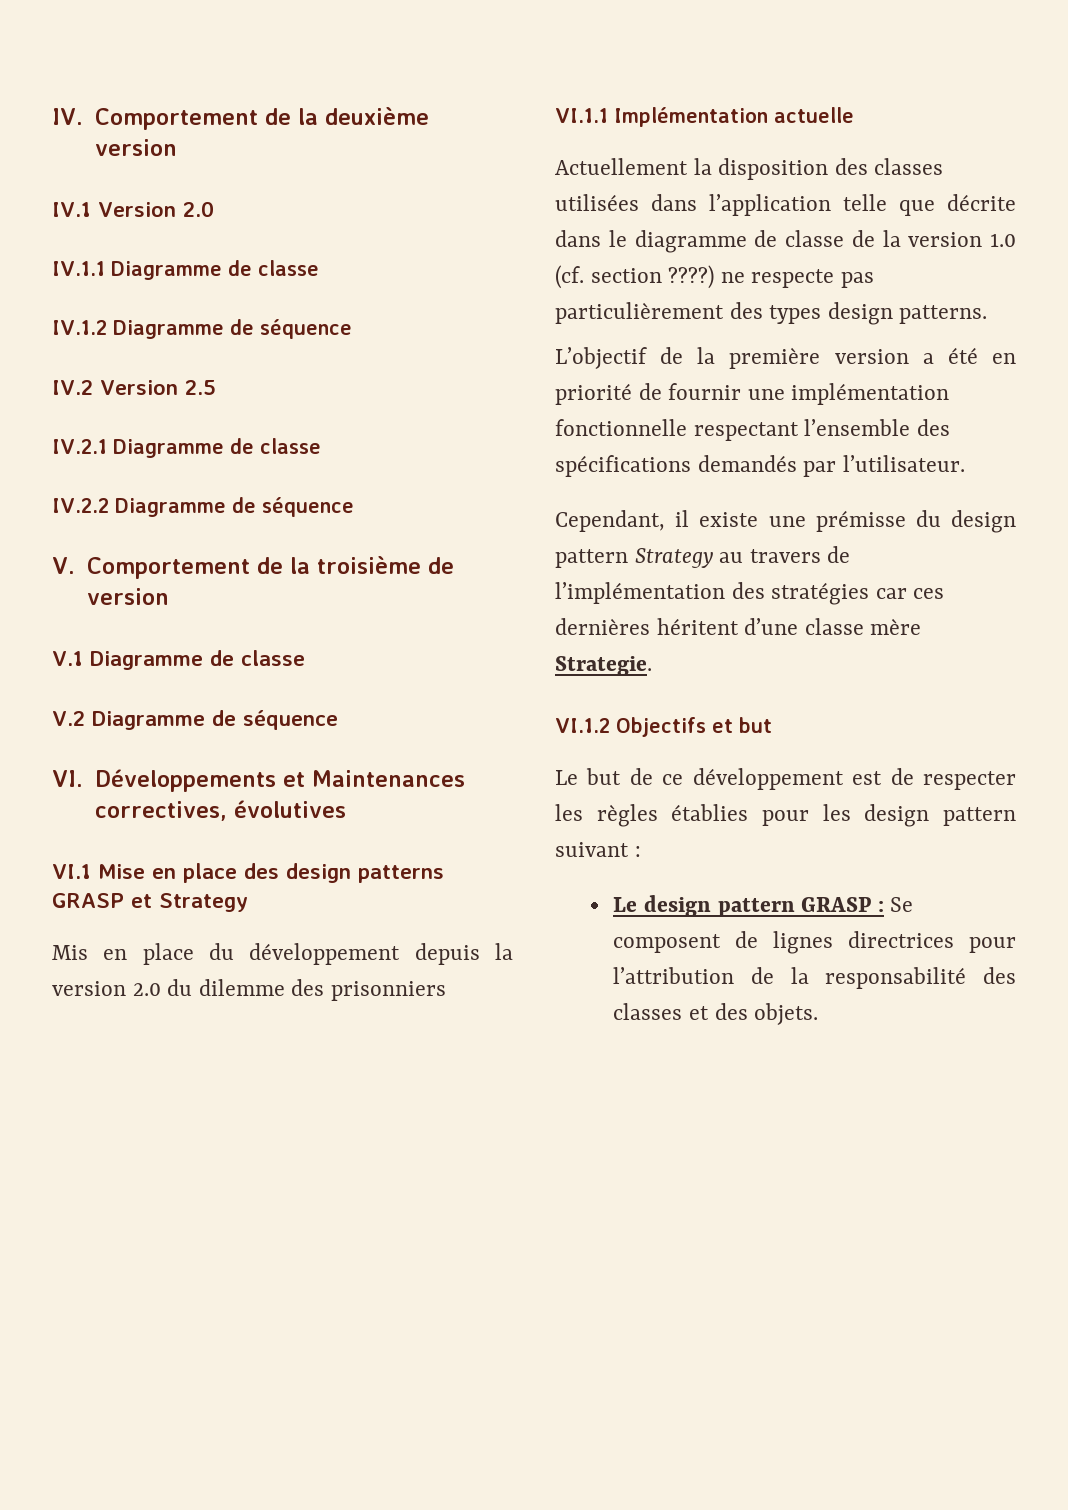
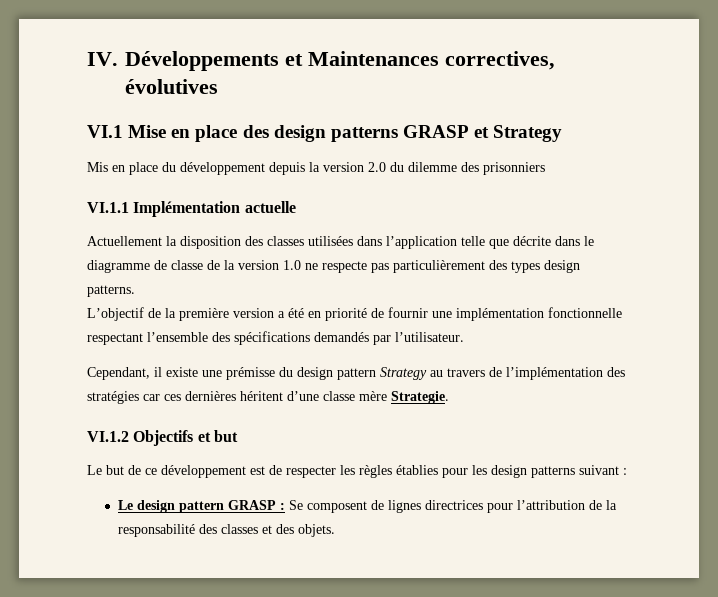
[95,107,430,130] [95,139,178,156] [52,201,214,217] [52,260,319,280] [52,319,352,339] [52,380,216,395] [52,438,321,458] [52,497,354,517] [52,556,455,579] [87,588,170,605] [52,650,305,670] [52,710,338,730] [52,770,83,787] Comportement de la deuxième version // IV.1 Version 2.0 // IV.1.1 Diagramme de classe // IV.1.2 Diagramme de séquence // IV.2 Version 2.5 // IV.2.1 Diagramme de classe // IV.2.2 Diagramme de séquence // V. Comportement de la troisième de version // V.1 Diagramme de classe // V.2 Diagramme de séquence // VI. -> (118, 59) none
[555,265,715,289] (cf. section ????) -> (301, 265) none
[943,807,1016,826] pattern -> [531,466,575,478] patterns

